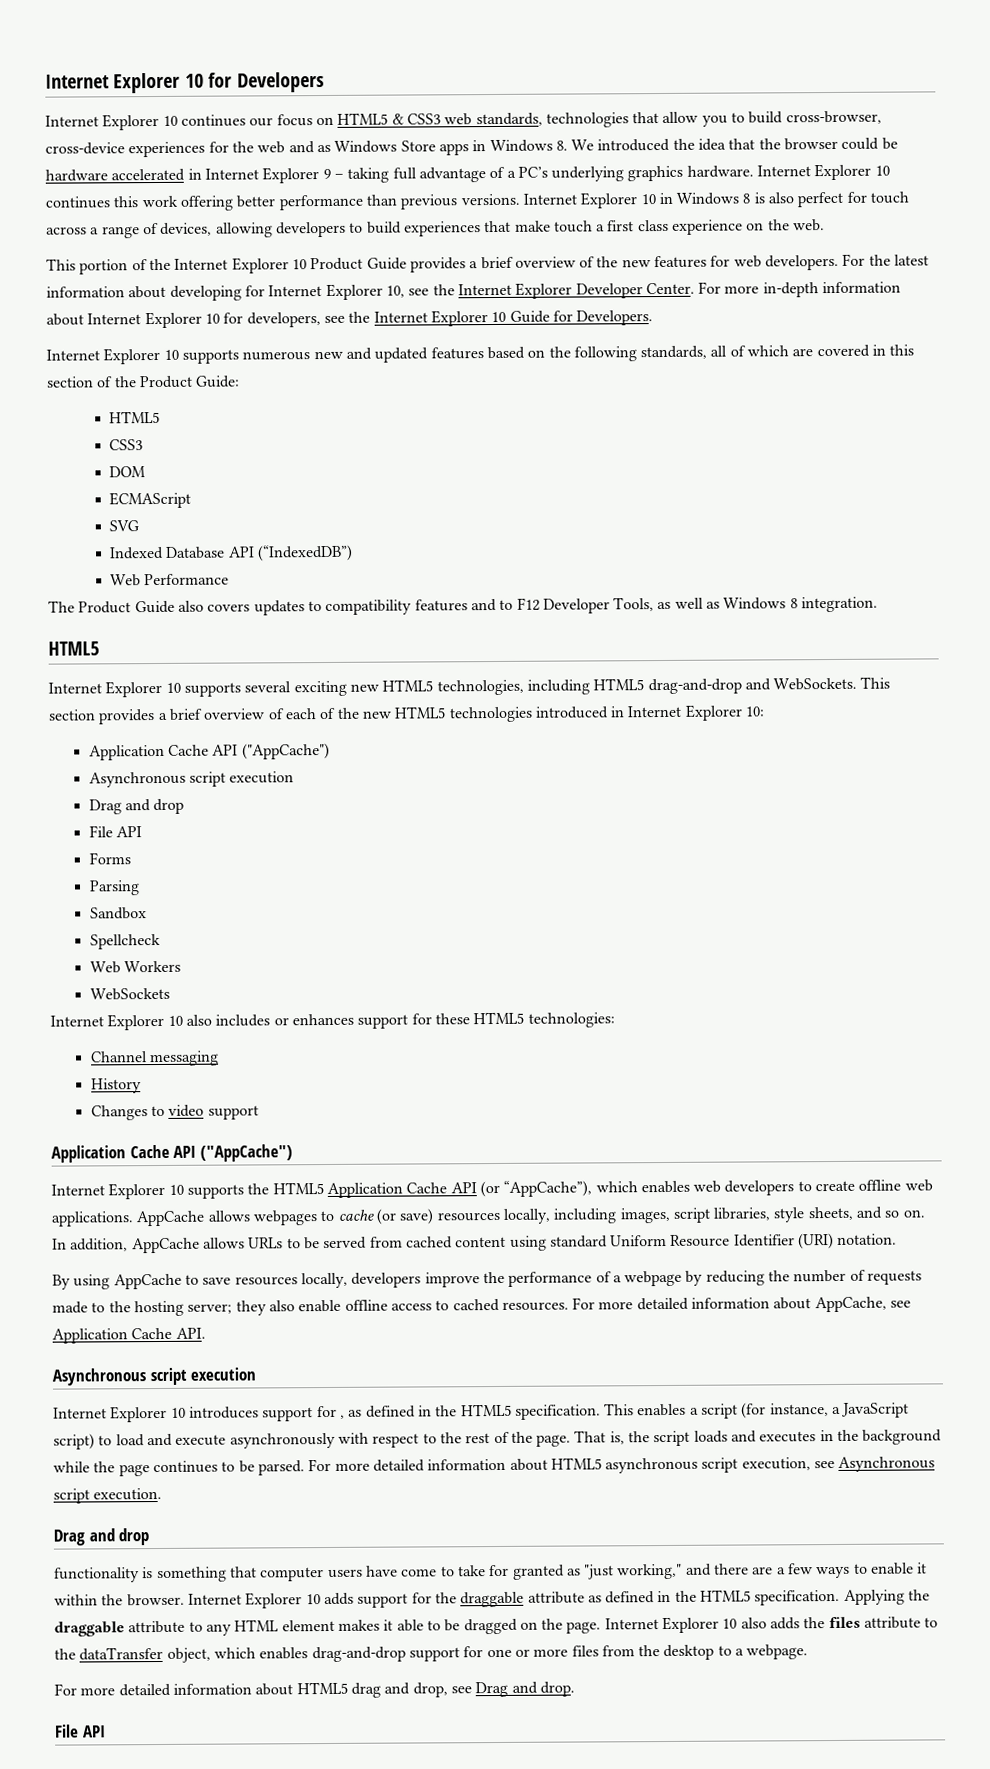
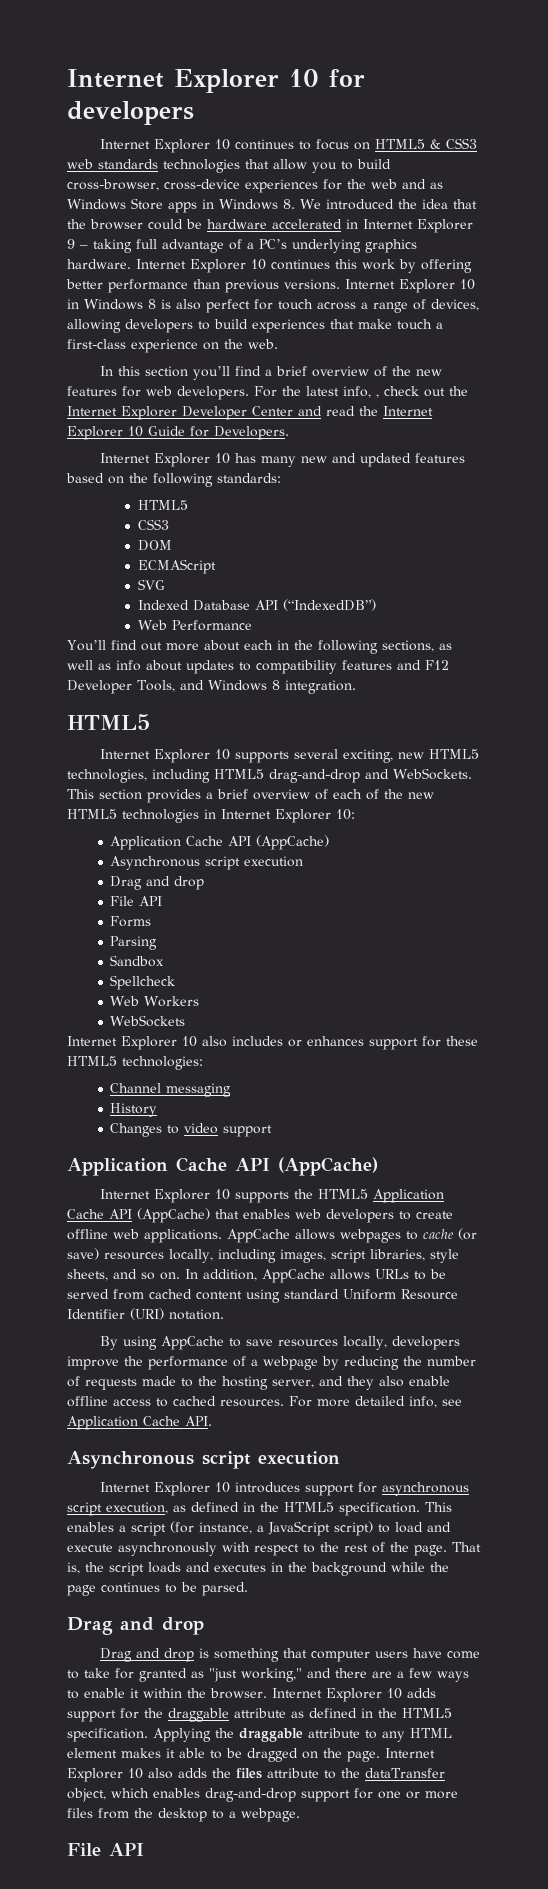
[45,72,324,94] [45,113,274,131] Internet Explorer 10 for Developers // Internet Explorer 10 continues our -> [67,69,365,93] [67,101,194,125] [100,139,312,153] Internet Explorer 10 for developers // Internet Explorer 10 continues to
[475,112,543,127] standards, -> [98,159,158,169] standards
(178, 201) none -> [399,259,416,273] by
[607,219,669,232] first class -> [67,339,126,349] first-class
[46,257,466,275] This portion of the Internet Explorer 10 Product Guide provides -> [100,366,262,380] In this section you’ll find
[46,281,902,301] [46,311,345,329] information about developing for Internet Explorer 10, see the Internet Explorer Developer Center. For more in-depth information about Internet Explorer 10 for developers, see -> [343,386,468,398] [67,406,355,420] info, , check out the Internet Explorer Developer Center and read
[181,349,311,364] supports numerous -> [235,453,297,467] has many
[640,344,915,360] [46,375,241,389] standards, all of which are covered in this section of the Product Guide: -> [217,473,281,483] standards:
[48,600,251,614] The Product Guide also covers -> [67,640,452,654] [67,660,182,671] You’ll find out more about each in the following sections, as well as info about
[499,599,514,610] to -> (421, 665) none
[657,597,721,610] as well as -> [179,680,204,690] and
[293,680,347,697] exciting -> [343,749,394,763] exciting,
[534,706,609,719] introduced -> (199, 816) none
[241,742,330,760] ("AppCache") -> [256,835,330,850] (AppCache)
[199,1144,293,1162] ("AppCache") -> [278,1157,378,1176] (AppCache)
[479,1180,638,1198] (or “AppCache”), which -> [137,1208,239,1223] (AppCache) that
[187,1303,233,1314] server; -> [272,1376,343,1388] server, and
[691,1296,887,1313] information about AppCache, -> [409,1396,437,1408] info,
[339,1414,345,1419] , -> [382,1482,470,1496] [67,1502,168,1516] asynchronous script execution,
[308,1456,936,1474] [53,1487,163,1504] [53,1528,150,1546] [54,1567,140,1583] For more detailed information about HTML5 asynchronous script execution, see Asynchronous script execution. // Drag and drop // functionality -> [67,1617,204,1635] [100,1648,195,1662] // Drag and drop // Drag and drop
[54,1681,575,1698] // For more detailed information about HTML5 drag and drop, see Drag and drop. -> (300, 1815) none

